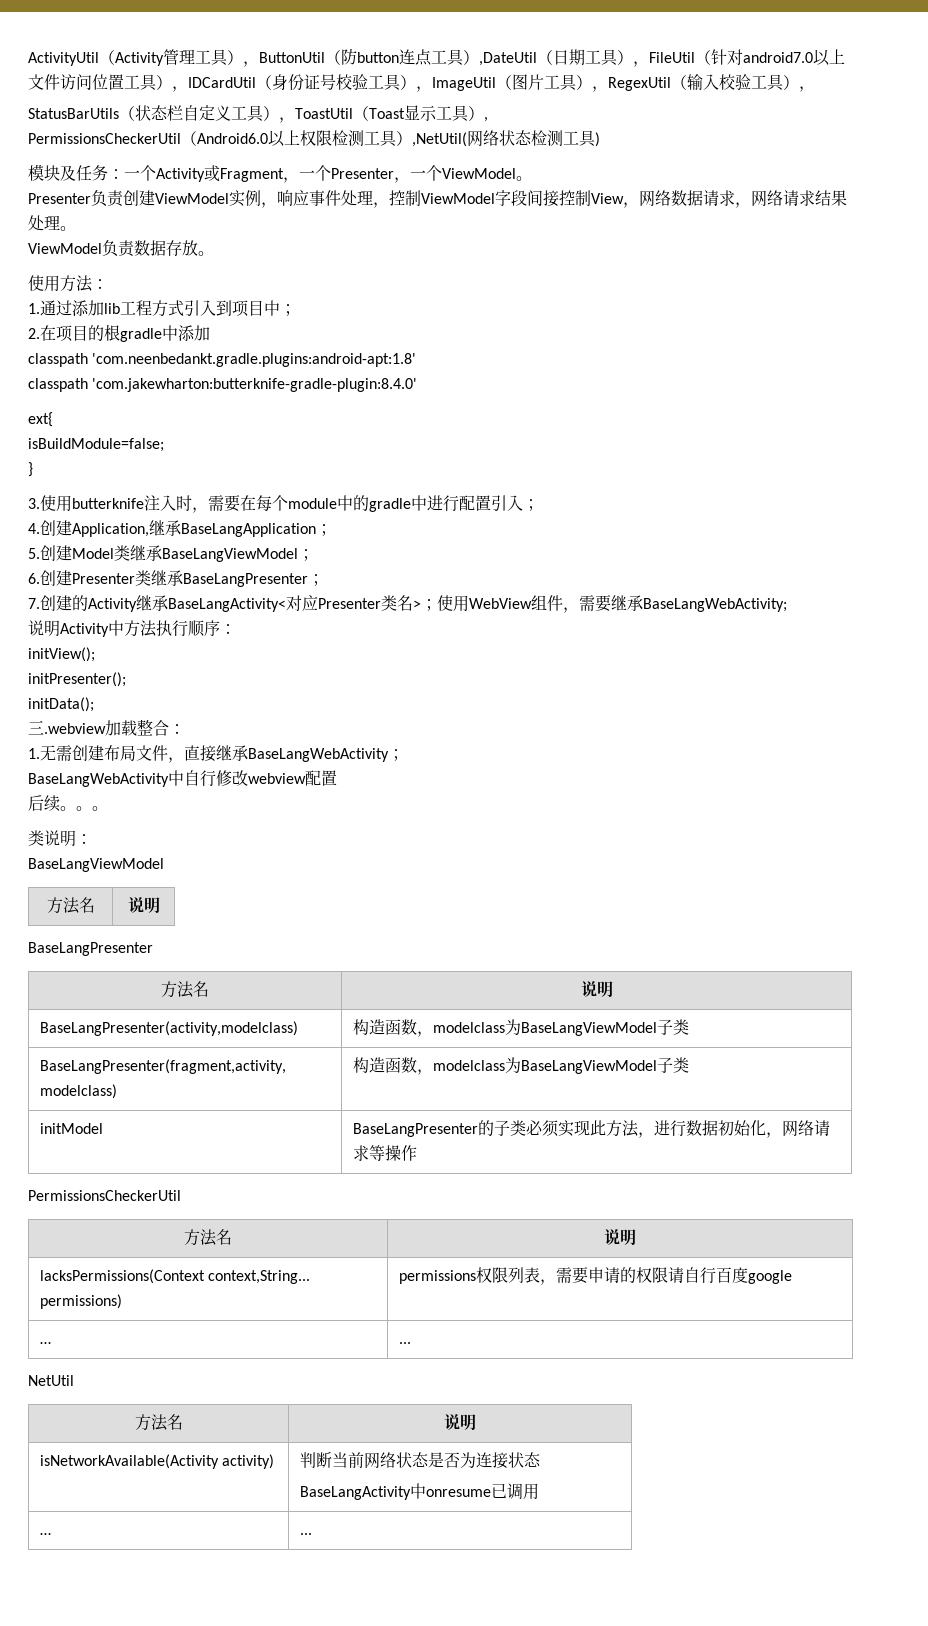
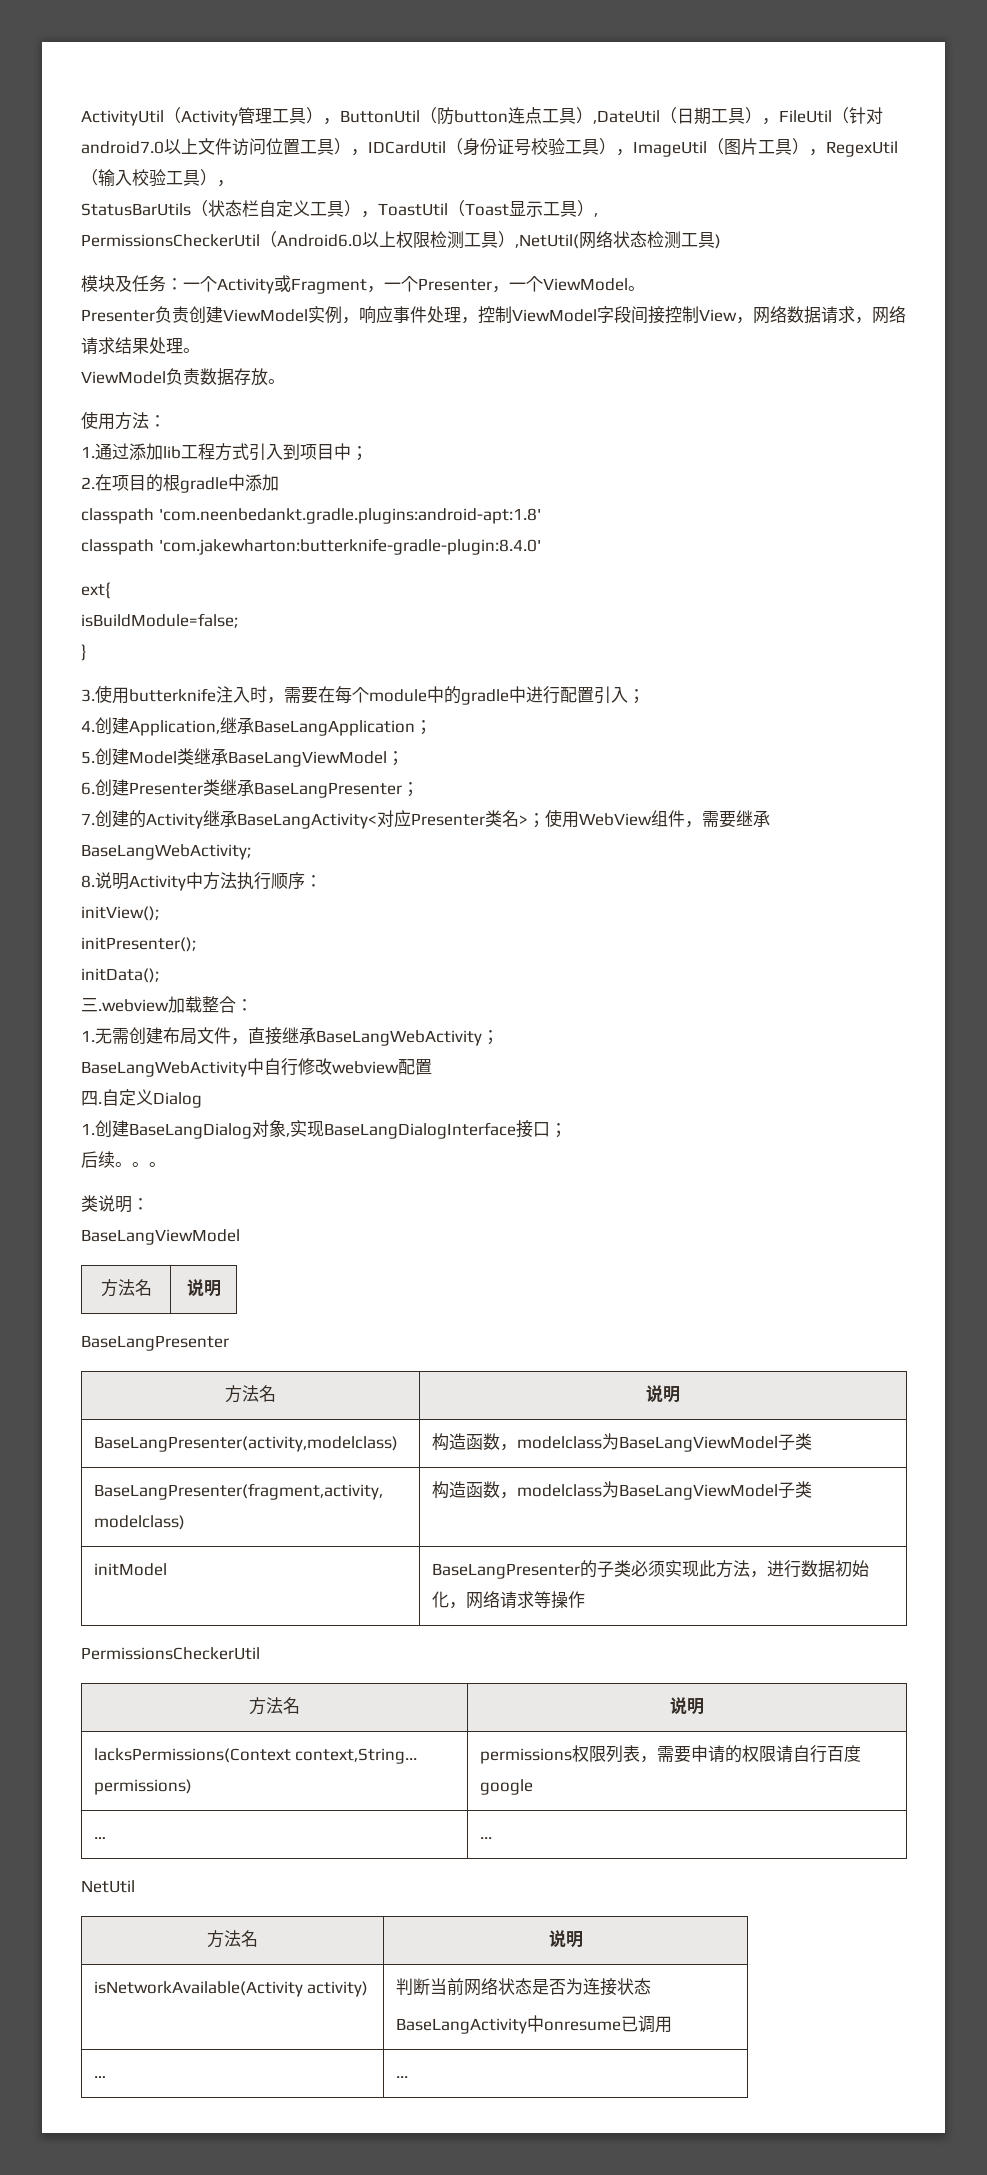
(787, 605) none -> [81,875,95,888] 8.
(337, 778) none -> [81,1089,202,1108] [81,1120,567,1139] // 四.自定义Dialog // 1.创建BaseLangDialog对象,实现BaseLangDialogInterface接口；

